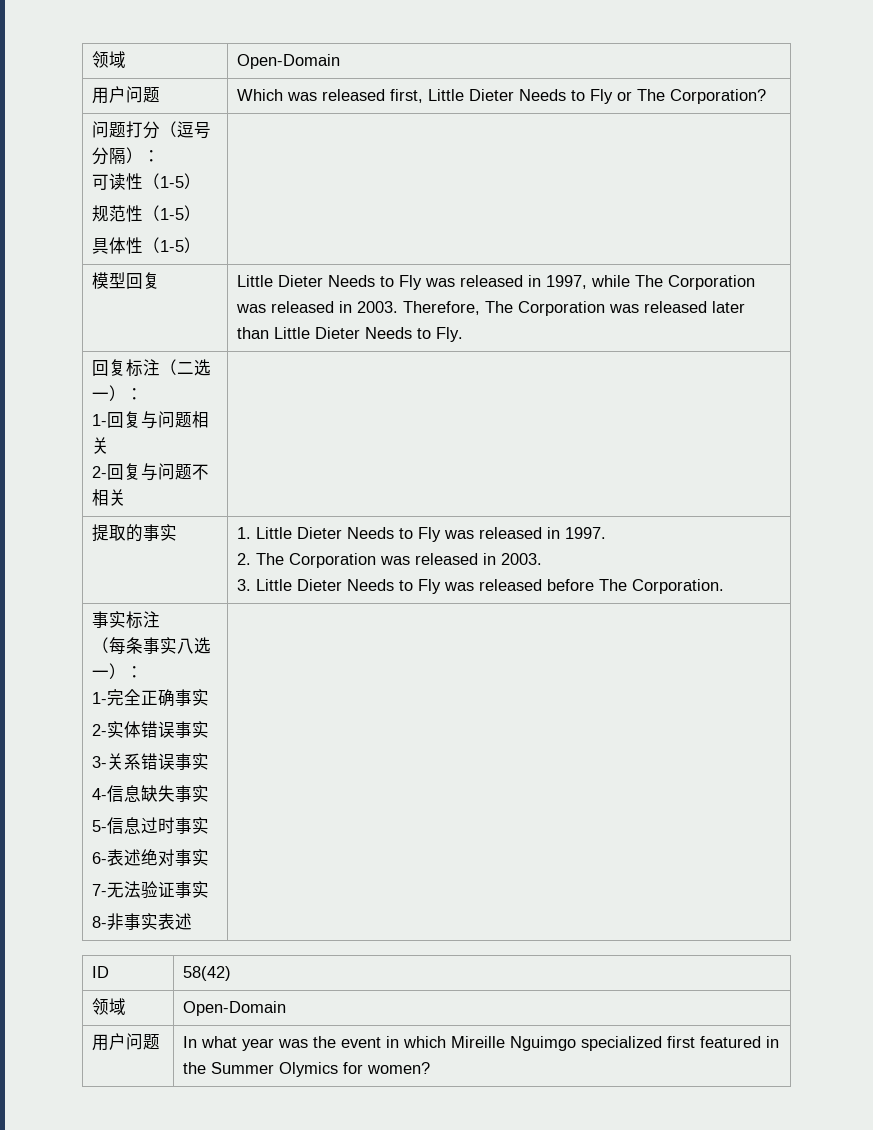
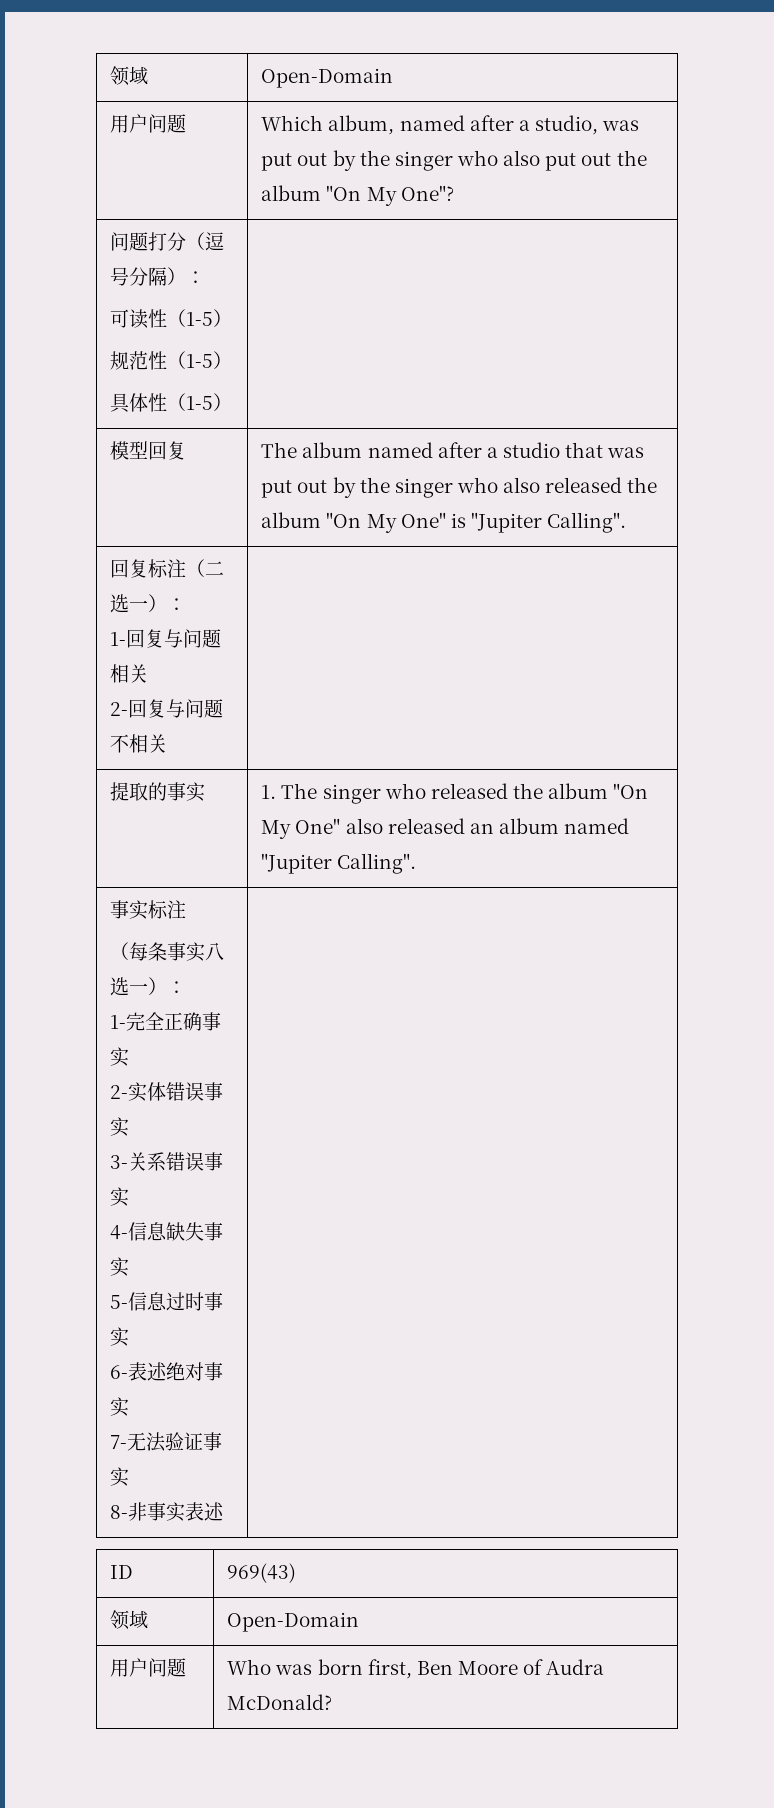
[286,89,766,104] was released first, Little Dieter Needs to Fly or The Corporation? -> [328,115,640,135] [261,150,647,171] [261,185,454,206] album, named after a studio, was put out by the singer who also put out the album "On My One"?
[236,275,755,290] [235,301,745,316] [236,327,463,342] Little Dieter Needs to Fly was released in 1997, while The Corporation was released in 2003. Therefore, The Corporation was released later than Little Dieter Needs to Fly. -> [261,442,645,458] [261,477,658,498] [261,512,627,533] The album named after a studio that was put out by the singer who also released the album "On My One" is "Jupiter Calling".
[255,527,606,542] [236,553,542,568] [236,579,724,594] Little Dieter Needs to Fly was released in 1997. // 2. The Corporation was released in 2003. // 3. Little Dieter Needs to Fly was released before The Corporation. -> [281,783,649,804] [261,818,630,839] [261,853,417,874] The singer who released the album "On My One" also released an album named "Jupiter Calling".
[182,966,231,981] [91,998,126,1015] [182,1001,286,1016] [91,1033,160,1051] [182,1036,779,1051] [182,1062,430,1077] 58(42) // 领域 | Open-Domain // 用户问题 | In what year was the event in which Mireille Nguimgo specialized first featured in the Summer Olymics for women? -> [227,1563,297,1583] [110,1610,149,1630] [227,1612,360,1632] [110,1658,187,1677] [227,1659,605,1679] [227,1694,333,1710] 969(43) // 领域 | Open-Domain // 用户问题 | Who was born first, Ben Moore of Audra McDonald?

